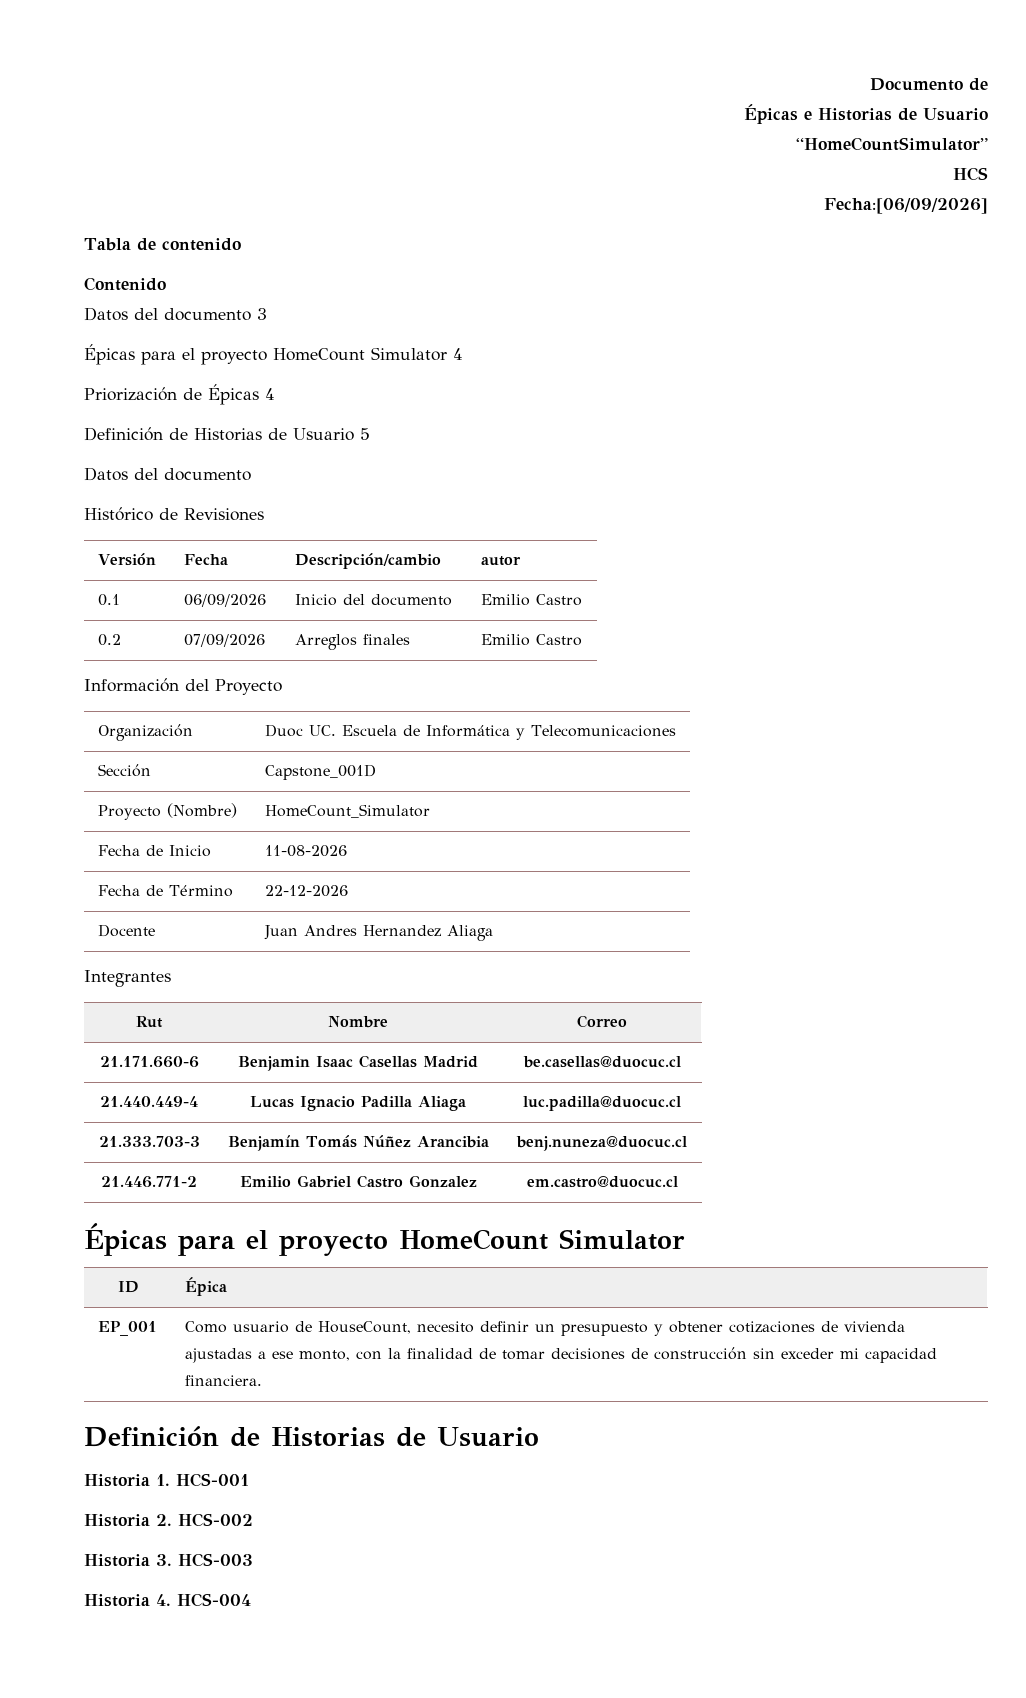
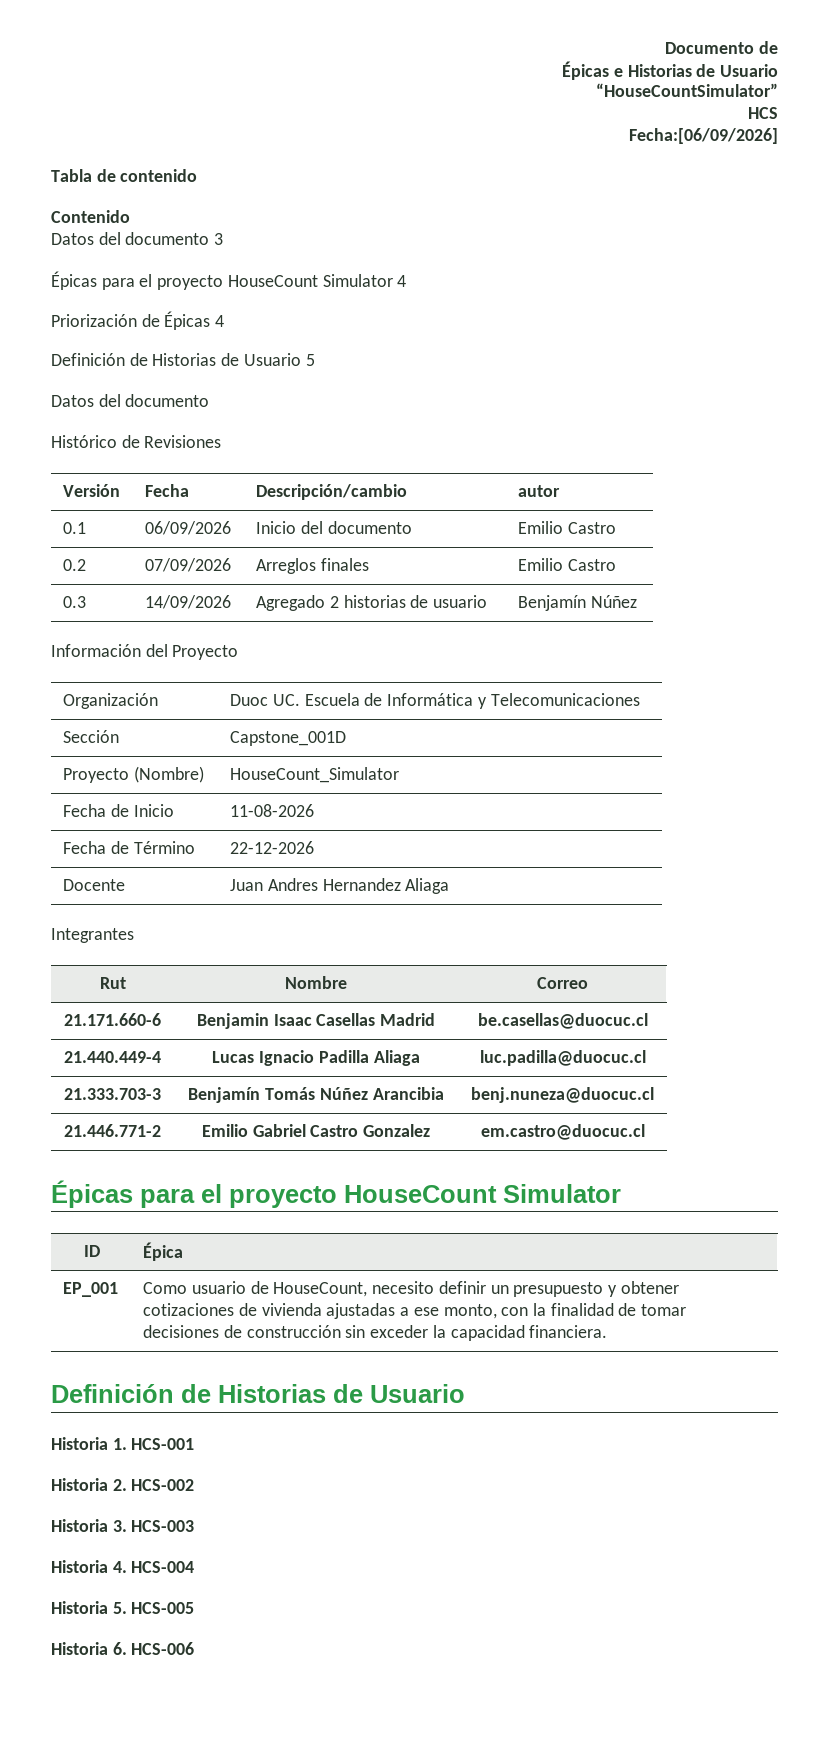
[796,137,988,151] “HomeCountSimulator” -> [596,83,778,97] “HouseCountSimulator”
[273,348,365,361] HomeCount -> [227,275,318,287] HouseCount
(582, 640) none -> [63,596,87,608] [145,595,232,609] [256,595,488,611] [518,595,637,611] // 0.3 | 14/09/2026 | Agregado 2 historias de usuario | Benjamín Núñez
[264,804,430,818] HomeCount_Simulator -> [230,767,400,783] HouseCount_Simulator
[399,1229,548,1250] HomeCount -> [344,1185,497,1203] HouseCount
[839,1348,859,1359] mi -> [432,1325,446,1338] la
(251, 1600) none -> [51,1601,195,1614] [51,1642,195,1655] // Historia 5. HCS-005 // Historia 6. HCS-006

